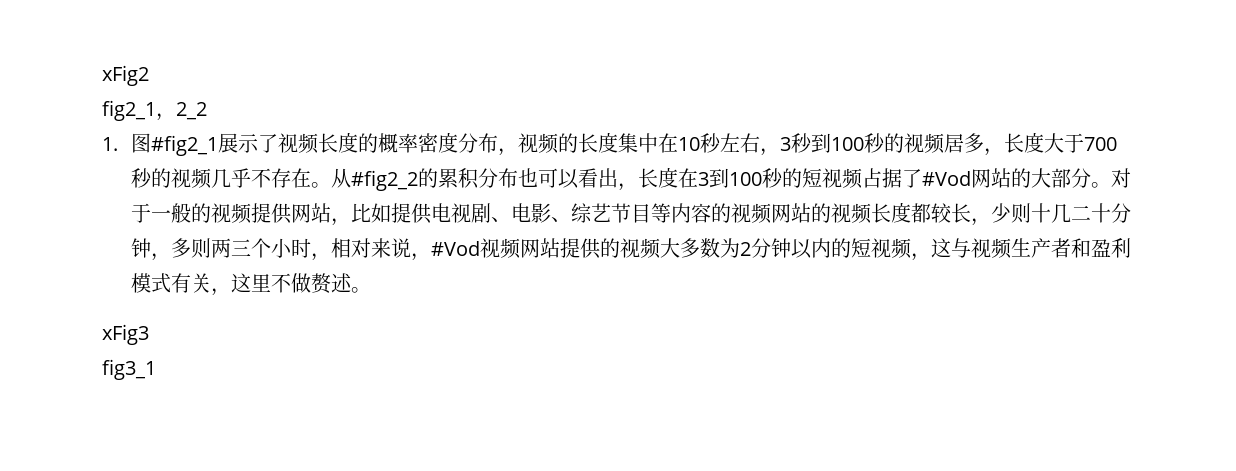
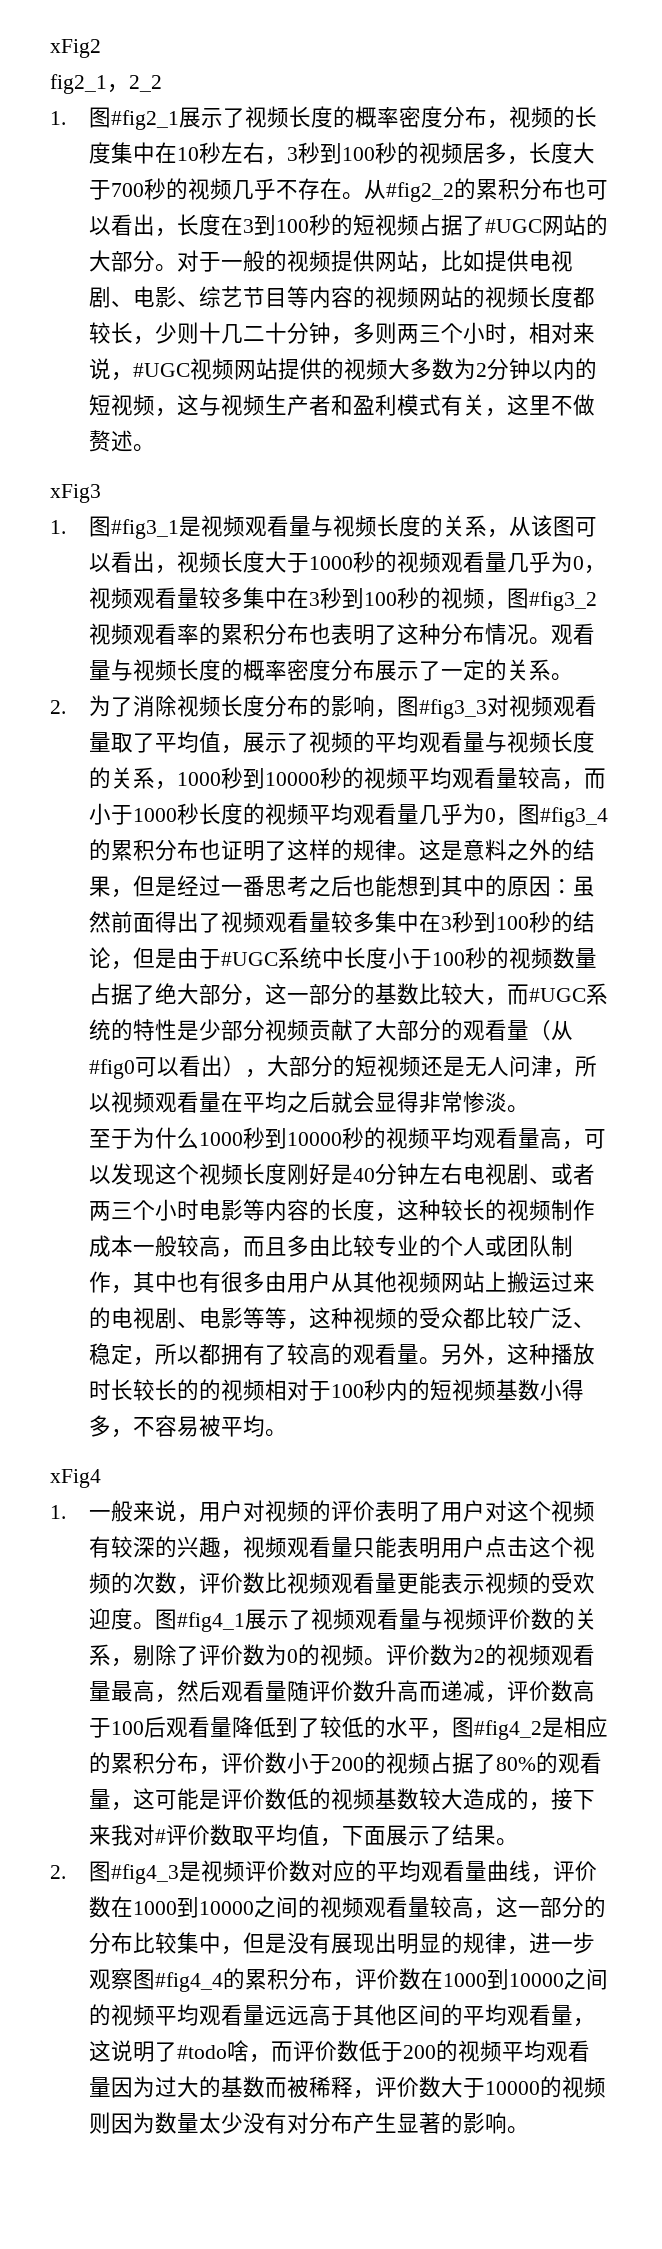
[921,171,971,186] #Vod -> [485,219,543,233] #UGC
[430,241,480,256] #Vod -> [133,363,191,377] #UGC
[102,359,156,380] fig3_1 -> [50,515,598,539] [89,551,607,574] [89,587,598,611] [89,623,596,645] [89,659,574,681] [50,695,598,719] [89,731,596,754] [89,767,607,790] [89,803,609,827] [89,839,596,861] [89,875,596,898] [89,911,596,933] [89,947,598,970] [89,983,609,1006] [89,1019,574,1041] [89,1055,598,1079] [89,1091,530,1113] [89,1127,607,1150] [89,1163,596,1185] [89,1199,596,1222] [89,1235,574,1258] [89,1271,596,1294] [89,1307,596,1330] [89,1343,596,1366] [89,1379,585,1401] [89,1415,288,1438] [50,1469,101,1488] [50,1500,596,1523] [89,1536,596,1559] [89,1572,596,1595] [89,1608,598,1632] [89,1644,596,1667] [89,1680,596,1703] [89,1716,609,1740] [89,1752,603,1775] [89,1788,596,1811] [89,1824,519,1847] [50,1860,598,1884] [89,1896,607,1919] [89,1932,596,1955] [89,1968,609,1992] [89,2004,596,2027] [89,2040,591,2063] [89,2076,607,2099] [89,2112,530,2134] 1.图#fig3_1是视频观看量与视频长度的关系，从该图可以看出，视频长度大于1000秒的视频观看量几乎为0，视频观看量较多集中在3秒到100秒的视频，图#fig3_2视频观看率的累积分布也表明了这种分布情况。观看量与视频长度的概率密度分布展示了一定的关系。 // 2.为了消除视频长度分布的影响，图#fig3_3对视频观看量取了平均值，展示了视频的平均观看量与视频长度的关系，1000秒到10000秒的视频平均观看量较高，而小于1000秒长度的视频平均观看量几乎为0，图#fig3_4的累积分布也证明了这样的规律。这是意料之外的结果，但是经过一番思考之后也能想到其中的原因：虽然前面得出了视频观看量较多集中在3秒到100秒的结论，但是由于#UGC系统中长度小于100秒的视频数量占据了绝大部分，这一部分的基数比较大，而#UGC系统的特性是少部分视频贡献了大部分的观看量（从#fig0可以看出），大部分的短视频还是无人问津，所以视频观看量在平均之后就会显得非常惨淡。 // 至于为什么1000秒到10000秒的视频平均观看量高，可以发现这个视频长度刚好是40分钟左右电视剧、或者两三个小时电影等内容的长度，这种较长的视频制作成本一般较高，而且多由比较专业的个人或团队制作，其中也有很多由用户从其他视频网站上搬运过来的电视剧、电影等等，这种视频的受众都比较广泛、稳定，所以都拥有了较高的观看量。另外，这种播放时长较长的的视频相对于100秒内的短视频基数小得多，不容易被平均。 // xFig4 // 1.一般来说，用户对视频的评价表明了用户对这个视频有较深的兴趣，视频观看量只能表明用户点击这个视频的次数，评价数比视频观看量更能表示视频的受欢迎度。图#fig4_1展示了视频观看量与视频评价数的关系，剔除了评价数为0的视频。评价数为2的视频观看量最高，然后观看量随评价数升高而递减，评价数高于100后观看量降低到了较低的水平，图#fig4_2是相应的累积分布，评价数小于200的视频占据了80%的观看量，这可能是评价数低的视频基数较大造成的，接下来我对#评价数取平均值，下面展示了结果。 // 2.图#fig4_3是视频评价数对应的平均观看量曲线，评价数在1000到10000之间的视频观看量较高，这一部分的分布比较集中，但是没有展现出明显的规律，进一步观察图#fig4_4的累积分布，评价数在1000到10000之间的视频平均观看量远远高于其他区间的平均观看量，这说明了#todo啥，而评价数低于200的视频平均观看量因为过大的基数而被稀释，评价数大于10000的视频则因为数量太少没有对分布产生显著的影响。

